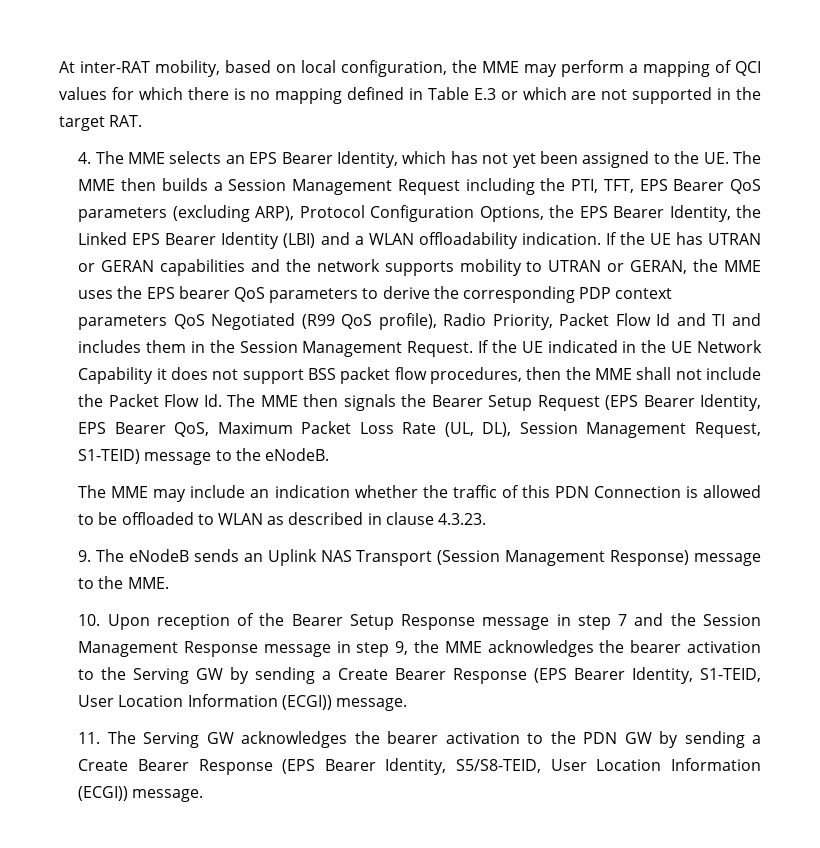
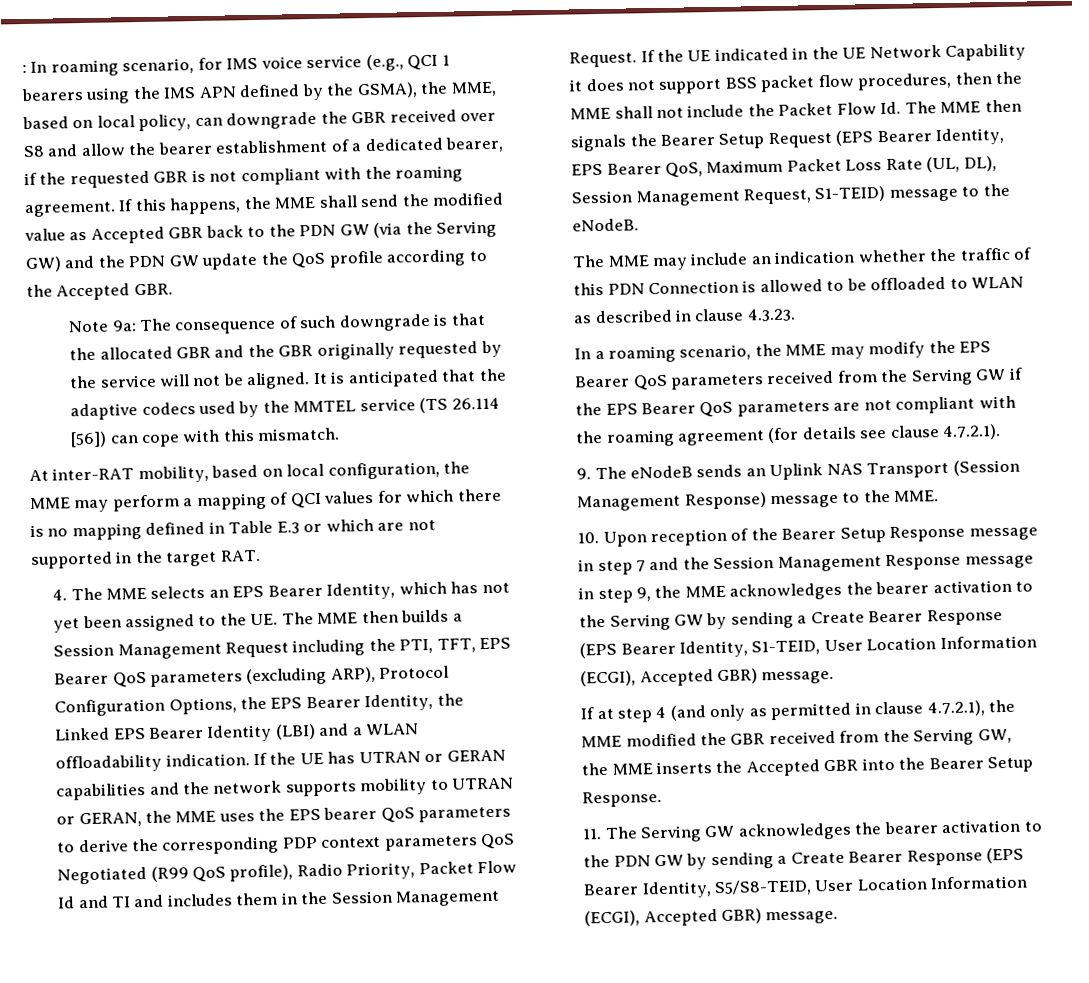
(59, 67) none -> [22,54,450,77] [21,81,497,104] [22,109,497,132] [23,136,505,158] [24,165,464,189] [24,192,504,218] [24,220,498,244] [25,249,487,273] [26,283,173,301] [68,313,486,335] [69,340,502,361] [69,368,507,390] [70,397,500,421] [70,427,341,448] : In roaming scenario, for IMS voice service (e.g., QCI 1 bearers using the IMS APN defined by the GSMA), the MME, based on local policy, can downgrade the GBR received over S8 and allow the bearer establishment of a dedicated bearer, if the requested GBR is not compliant with the roaming agreement. If this happens, the MME shall send the modified value as Accepted GBR back to the PDN GW (via the Serving GW) and the PDN GW update the QoS profile according to the Accepted GBR. // Note 9a: The consequence of such downgrade is that the allocated GBR and the GBR originally requested by the service will not be aligned. It is anticipated that the adaptive codecs used by the MMTEL service (TS 26.114 [56]) can cope with this mismatch. //
(486, 519) none -> [574,340,992,363] [574,367,1023,391] [575,395,1016,418] [575,424,1002,447] // In a roaming scenario, the MME may modify the EPS Bearer QoS parameters received from the Serving GW if the EPS Bearer QoS parameters are not compliant with the roaming agreement (for details see clause 4.7.2.1).
[281,695,407,711] (ECGI)) message. -> [580,668,835,687] [580,699,1016,723] [581,728,1012,748] [581,756,1034,777] [582,790,663,808] (ECGI), Accepted GBR) message. // If at step 4 (and only as permitted in clause 4.7.2.1), the MME modified the GBR received from the Serving GW, the MME inserts the Accepted GBR into the Bearer Setup Response.
[78,786,129,801] (ECGI)) -> [584,908,762,927] (ECGI), Accepted GBR)

